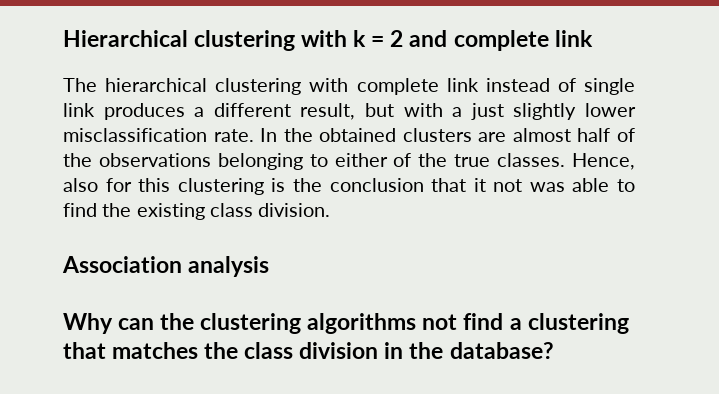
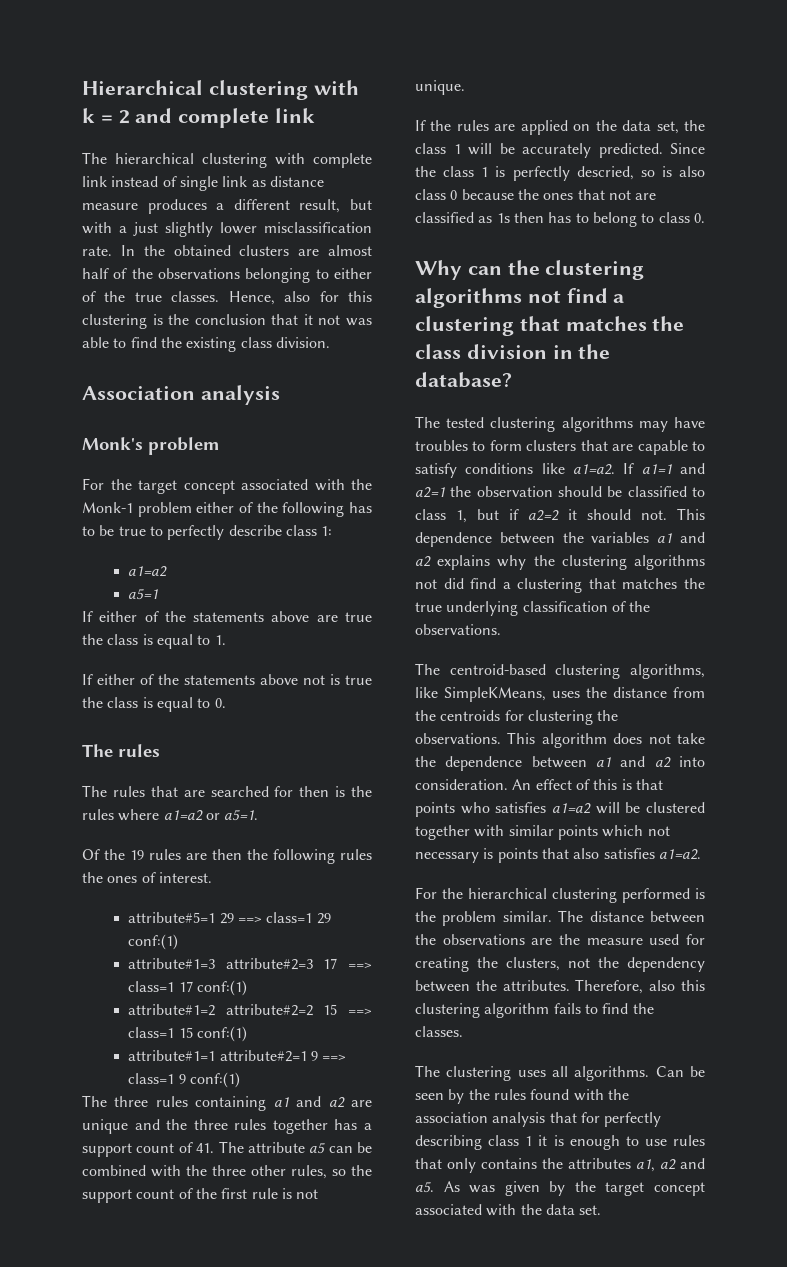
(95, 110) none -> [251,176,324,187] [82,203,138,210] as distance measure
(270, 266) none -> [82,437,220,455] [82,478,372,494] [82,502,372,517] [82,525,333,540] [128,566,168,577] [128,589,159,600] [82,611,372,622] [82,634,226,649] [82,674,372,685] [82,697,226,712] [82,744,160,757] [82,785,372,797] [82,809,259,821] [82,849,372,864] [82,872,212,883] [128,912,331,924] [128,934,179,950] [128,958,372,970] [128,980,248,996] [128,1004,372,1016] [128,1026,248,1042] [128,1050,347,1062] [128,1072,241,1088] [82,1095,372,1111] [82,1119,372,1134] [82,1141,372,1157] [82,1165,372,1179] [82,1188,319,1203] [415,80,465,95] [415,120,705,135] [415,143,705,158] [415,166,705,181] [415,189,657,200] [415,212,705,227] // Monk's problem // For the target concept associated with the Monk-1 problem either of the following has to be true to perfectly describe class 1: // a1=a2 // a5=1 // If either of the statements above are true the class is equal to 1. // If either of the statements above not is true the class is equal to 0. // The rules // The rules that are searched for then is the rules where a1=a2 or a5=1. // Of the 19 rules are then the following rules the ones of interest. // attribute#5=1 29 ==> class=1 29 conf:(1) // attribute#1=3 attribute#2=3 17 ==> class=1 17 conf:(1) // attribute#1=2 attribute#2=2 15 ==> class=1 15 conf:(1) // attribute#1=1 attribute#2=1 9 ==> class=1 9 conf:(1) // The three rules containing a1 and a2 are unique and the three rules together has a support count of 41. The attribute a5 can be combined with the three other rules, so the support count of the first rule is not unique. // If the rules are applied on the data set, the class 1 will be accurately predicted. Since the class 1 is perfectly descried, so is also class 0 because the ones that not are classified as 1s then has to belong to class 0.
(554, 350) none -> [415,416,705,432] [415,440,705,455] [415,463,705,478] [415,486,705,498] [415,508,705,523] [415,532,705,547] [415,555,705,570] [415,578,705,593] [415,601,651,616] [415,624,501,635] [415,663,705,679] [415,687,705,702] [415,710,619,725] [415,732,705,748] [415,756,705,771] [415,779,663,790] [415,802,705,817] [415,825,670,840] [415,848,701,863] [415,887,705,903] [415,910,705,926] [415,934,705,945] [415,957,705,972] [415,979,705,994] [415,1003,654,1018] [415,1026,463,1037] [415,1065,705,1081] [415,1089,629,1104] [415,1112,662,1127] [415,1135,705,1150] [415,1158,705,1173] [415,1181,705,1196] [415,1204,602,1216] // The tested clustering algorithms may have troubles to form clusters that are capable to satisfy conditions like a1=a2. If a1=1 and a2=1 the observation should be classified to class 1, but if a2=2 it should not. This dependence between the variables a1 and a2 explains why the clustering algorithms not did find a clustering that matches the true underlying classification of the observations. // The centroid-based clustering algorithms, like SimpleKMeans, uses the distance from the centroids for clustering the observations. This algorithm does not take the dependence between a1 and a2 into consideration. An effect of this is that points who satisfies a1=a2 will be clustered together with similar points which not necessary is points that also satisfies a1=a2. // For the hierarchical clustering performed is the problem similar. The distance between the observations are the measure used for creating the clusters, not the dependency between the attributes. Therefore, also this clustering algorithm fails to find the classes. // The clustering uses all algorithms. Can be seen by the rules found with the association analysis that for perfectly describing class 1 it is enough to use rules that only contains the attributes a1, a2 and a5. As was given by the target concept associated with the data set.

